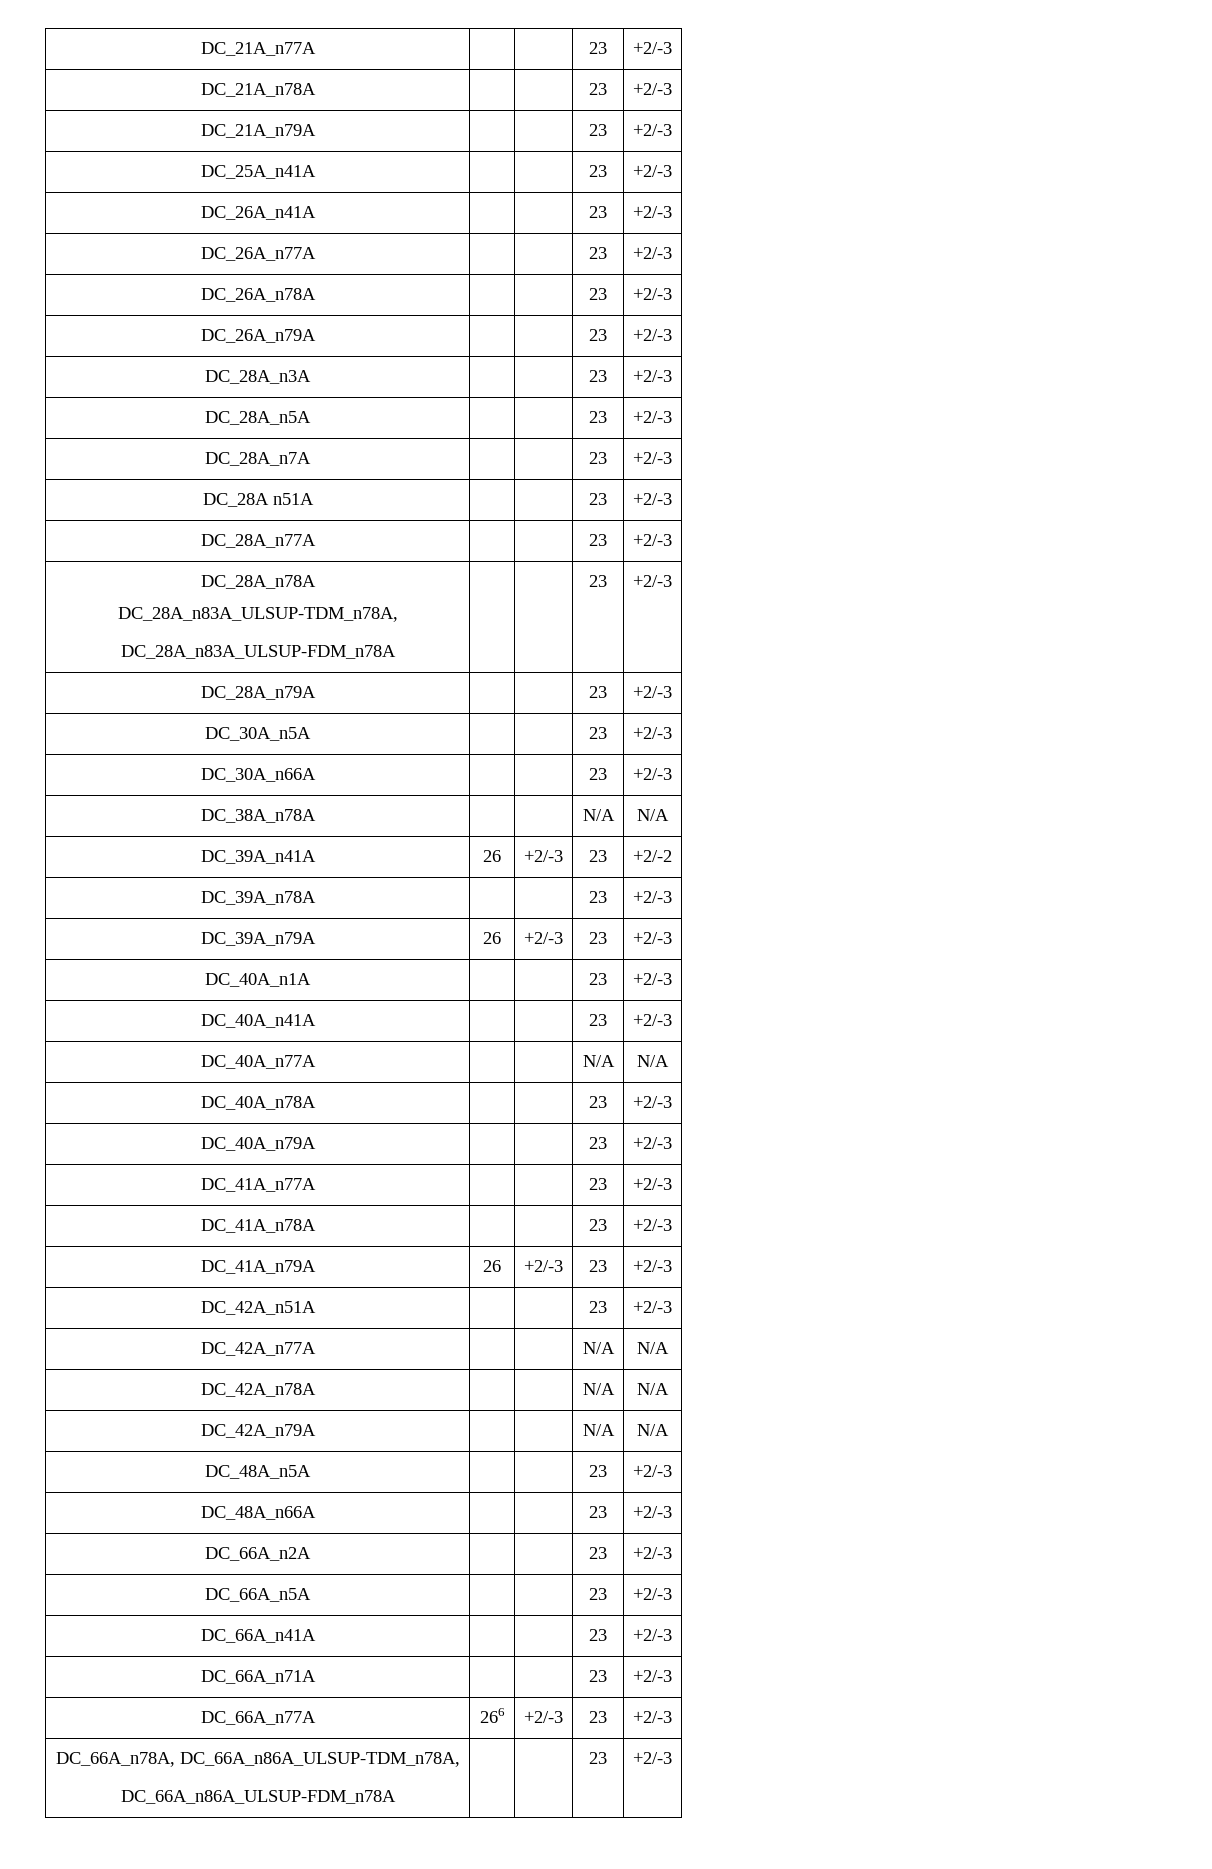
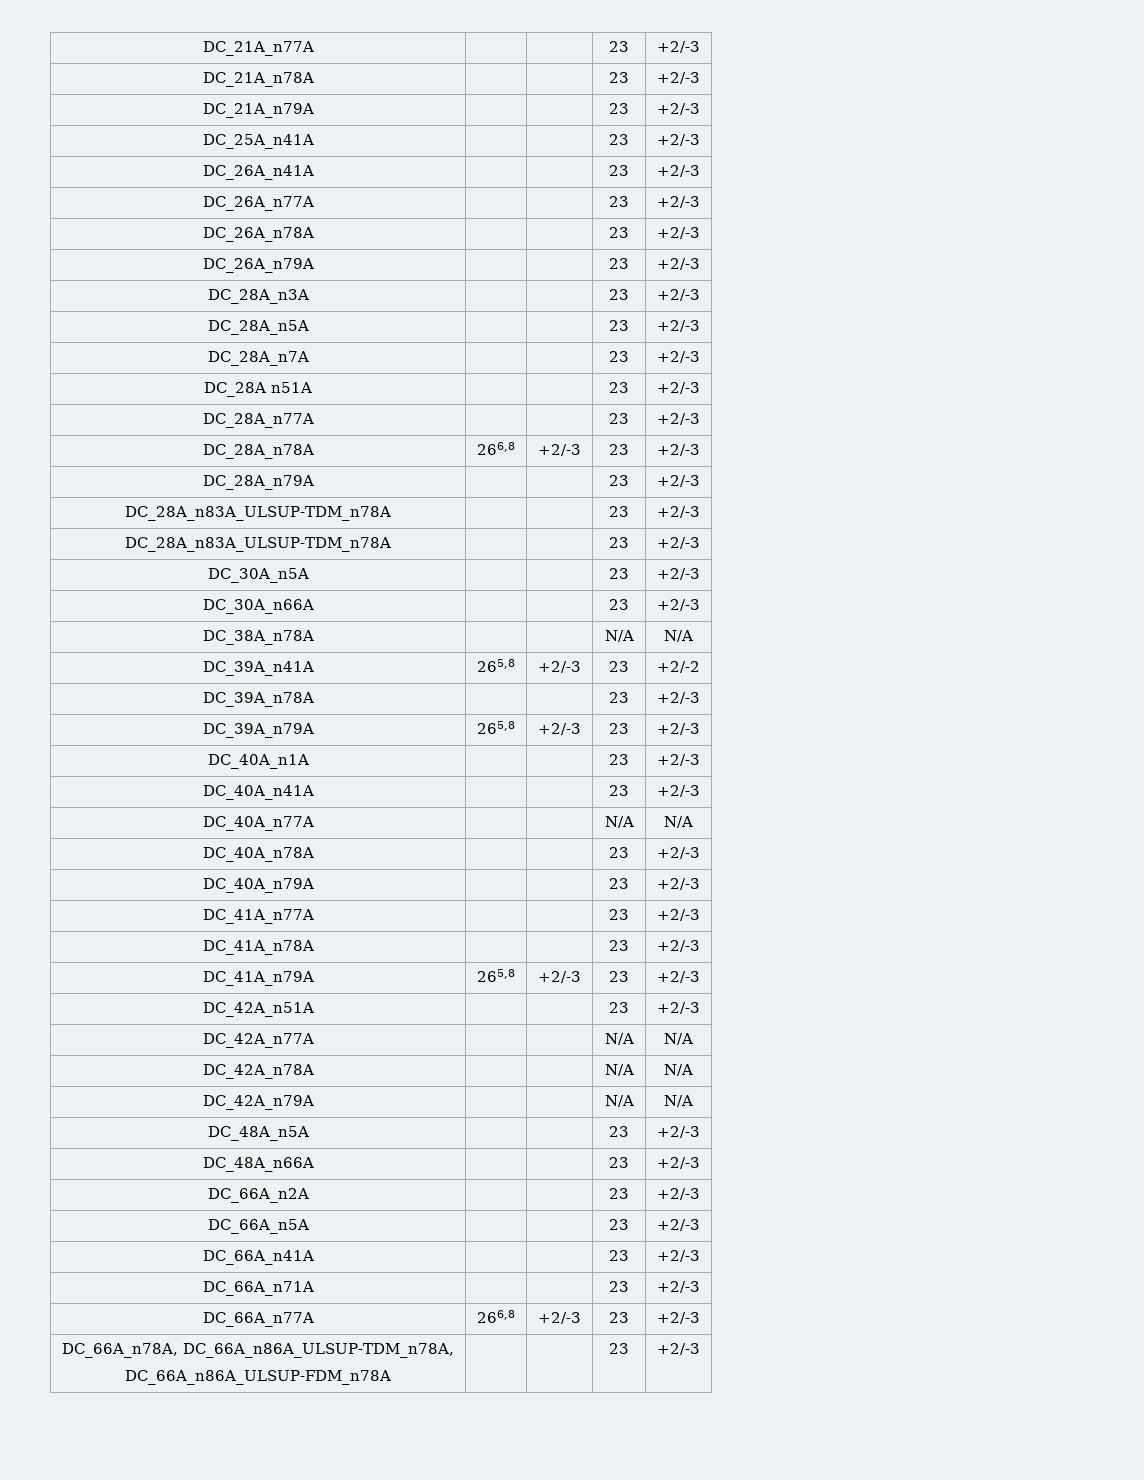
[117,607,398,622] [120,645,396,659] [589,575,607,587] [633,575,672,587] [200,686,316,700] // DC_28A_n83A_ULSUP-TDM_n78A, // DC_28A_n83A_ULSUP-FDM_n78A | | | 23 | +2/-3 // DC_28A_n79A -> [477,442,515,455] [538,444,581,456] [609,444,629,455] [657,444,700,456] [202,475,314,490] [609,475,629,486] [657,475,700,487] [125,506,391,521] [609,506,629,517] [657,506,700,518] [125,537,391,552] | 266,8 | +2/-3 | 23 | +2/-3 // DC_28A_n79A | | | 23 | +2/-3 // DC_28A_n83A_ULSUP-TDM_n78A | | | 23 | +2/-3 // DC_28A_n83A_ULSUP-TDM_n78A
[483,850,501,862] 26 -> [477,659,515,672] 265,8
[483,932,501,944] 26 -> [477,721,515,734] 265,8
[483,1260,501,1272] 26 -> [477,969,515,982] 265,8
[479,1708,505,1723] 266 -> [477,1310,515,1323] 266,8

